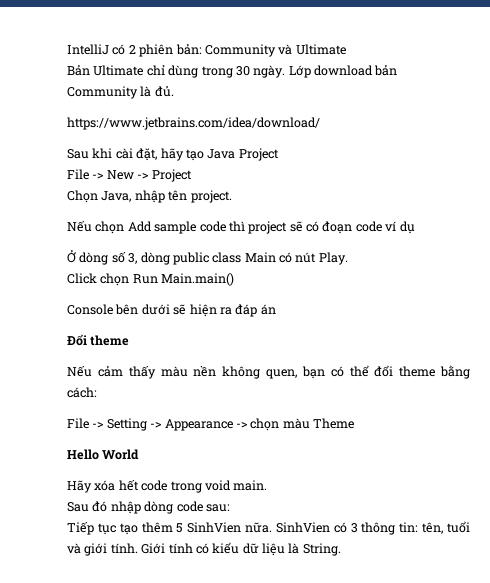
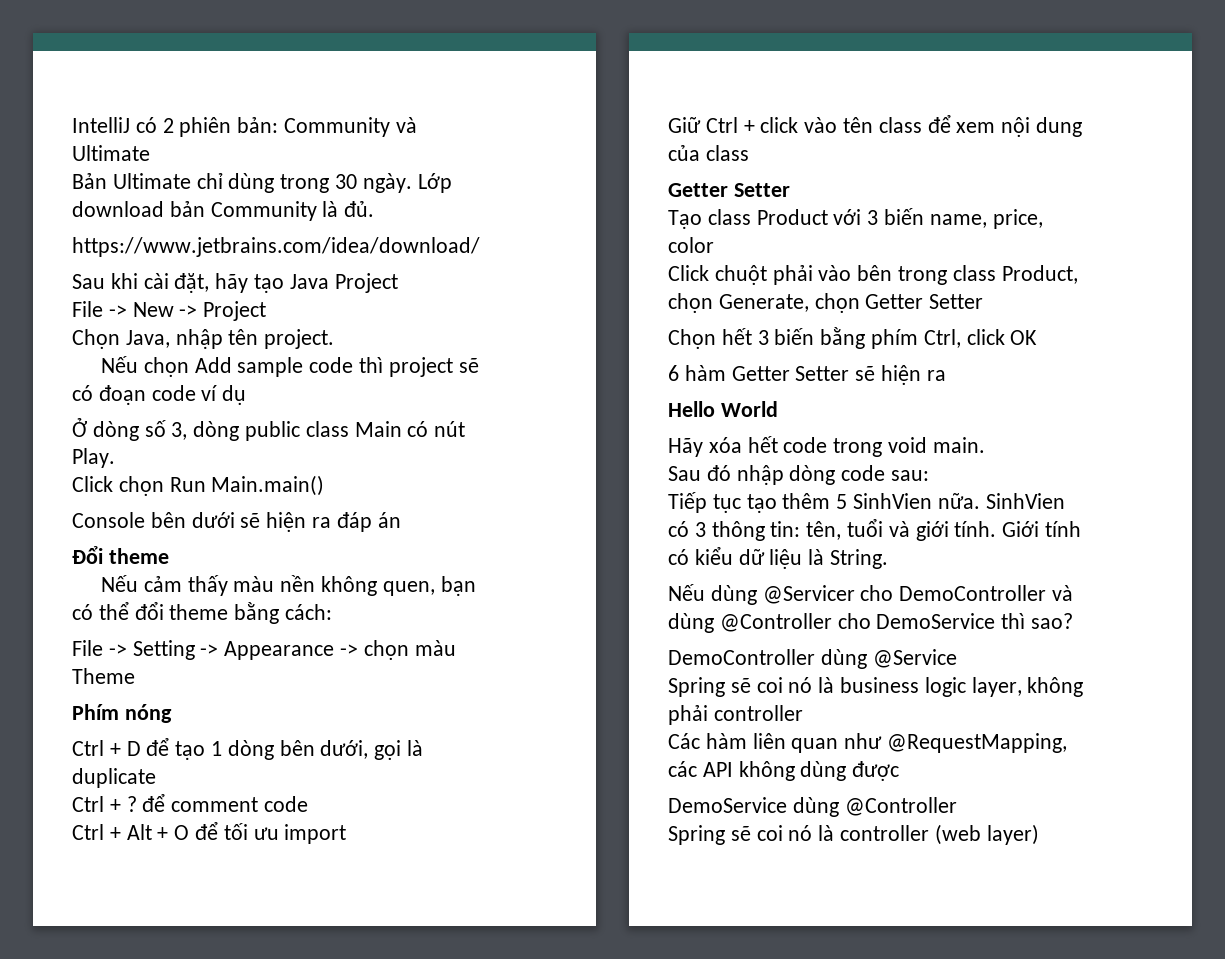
(354, 423) none -> [72,704,172,723] [72,738,424,760] [72,768,156,788] [72,794,309,812] [72,822,347,844] [668,115,1083,137] [668,145,749,161] [668,183,790,197] [668,208,1043,229] [668,237,714,253] [668,265,1078,285] [668,293,984,313] [668,327,1038,349] [668,365,946,385] // Phím nóng // Ctrl + D để tạo 1 dòng bên dưới, gọi là duplicate // Ctrl + ? để comment code // Ctrl + Alt + O để tối ưu import // Giữ Ctrl + click vào tên class để xem nội dung của class // Getter Setter // Tạo class Product với 3 biến name, price, color // Click chuột phải vào bên trong class Product, chọn Generate, chọn Getter Setter // Chọn hết 3 biến bằng phím Ctrl, click OK // 6 hàm Getter Setter sẽ hiện ra
(341, 549) none -> [668,584,1074,605] [668,613,1074,633] [668,649,957,669] [668,677,1084,697] [668,705,803,725] [668,733,1068,753] [668,761,900,781] [668,797,957,817] [668,824,1039,845] // Nếu dùng @Servicer cho DemoController và dùng @Controller cho DemoService thì sao? // DemoController dùng @Service // Spring sẽ coi nó là business logic layer, không phải controller // Các hàm liên quan như @RequestMapping, các API không dùng được // DemoService dùng @Controller // Spring sẽ coi nó là controller (web layer)

